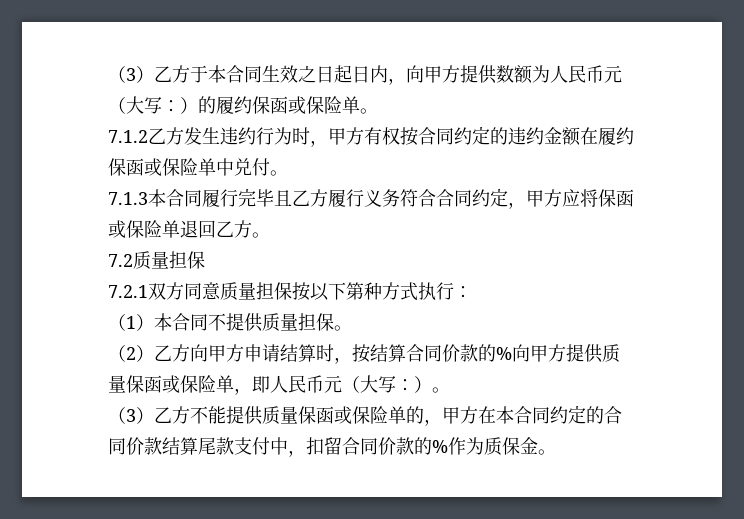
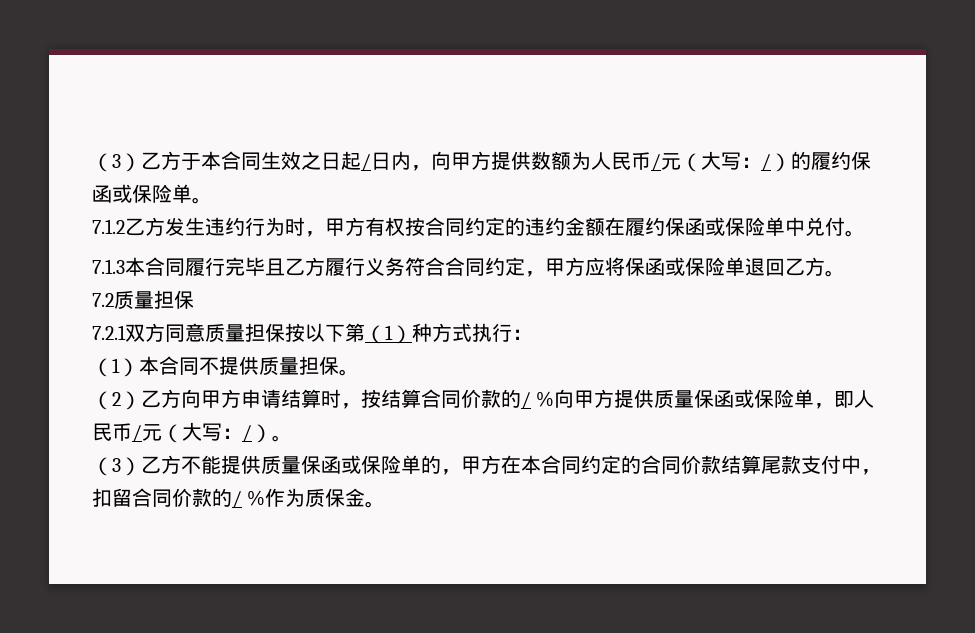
(352, 74) none -> [361,154,371,171] /
[604,65,622,83] [108,96,180,114] 元（大写： -> [651,151,771,172] /元（大写：/
(364, 291) none -> [365,325,412,344] （1）
(496, 353) none -> [521,392,531,409] /
[324,375,414,393] 元（大写： -> [132,422,252,443] /元（大写：/
(432, 446) none -> [232,491,242,508] /

